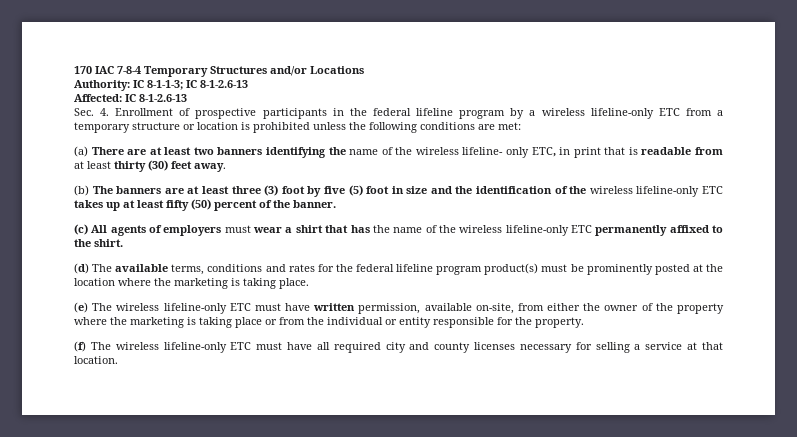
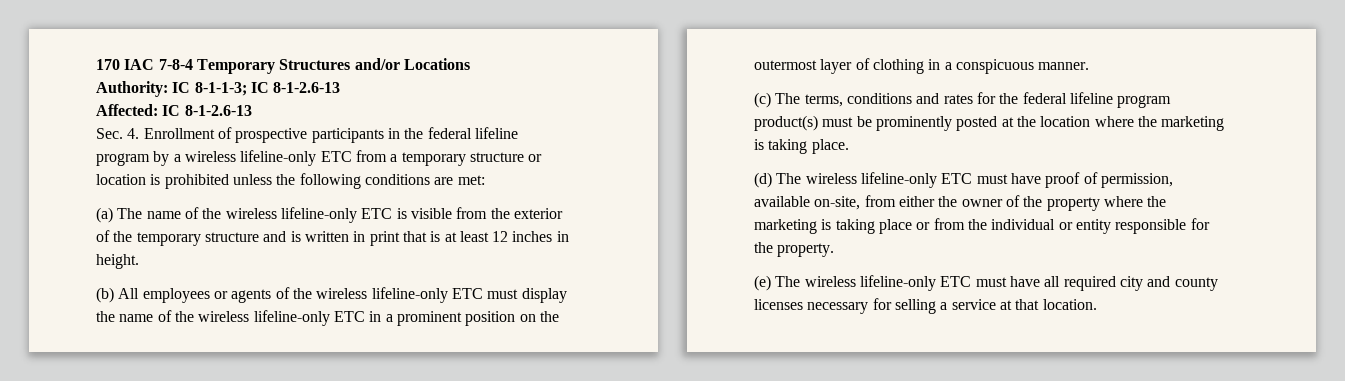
[91,147,723,158] [74,160,226,172] [74,185,723,197] [74,199,336,211] [74,224,370,236] There are at least two banners identifying the name of the wireless lifeline- only ETC, in print that is readable from at least thirty (30) feet away. // (b) The banners are at least three (3) foot by five (5) foot in size and the identification of the wireless lifeline-only ETC takes up at least fifty (50) percent of the banner. // (c) All agents of employers must wear a shirt that has -> [117,207,563,223] [96,230,569,246] [96,254,139,269] [96,287,567,303] The name of the wireless lifeline-only ETC is visible from the exterior of the temporary structure and is written in print that is at least 12 inches in height. // (b) All employees or agents of the wireless lifeline-only ETC must display
[595,225,724,236] [74,239,123,247] [74,263,169,274] permanently affixed to the shirt. // (d) The available -> [369,311,559,326] [754,58,1090,74] [754,92,801,108] in a prominent position on the outermost layer of clothing in a conspicuous manner. // (c) The
[74,302,356,314] (e) The wireless lifeline-only ETC must have written -> [754,172,1098,188] (d) The wireless lifeline-only ETC must have proof of
[74,341,86,352] (f) -> [754,275,771,291] (e)

